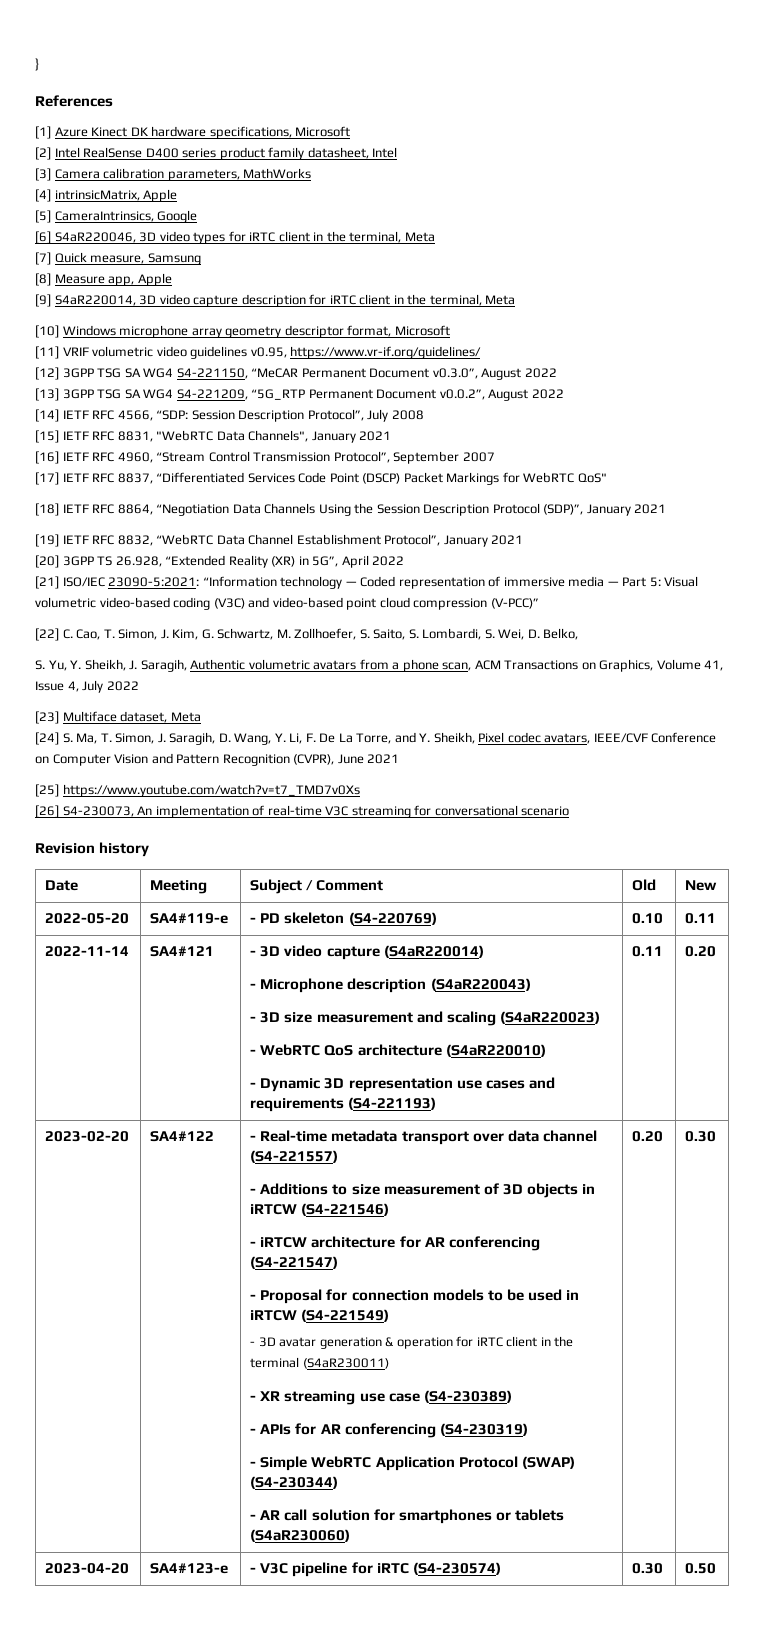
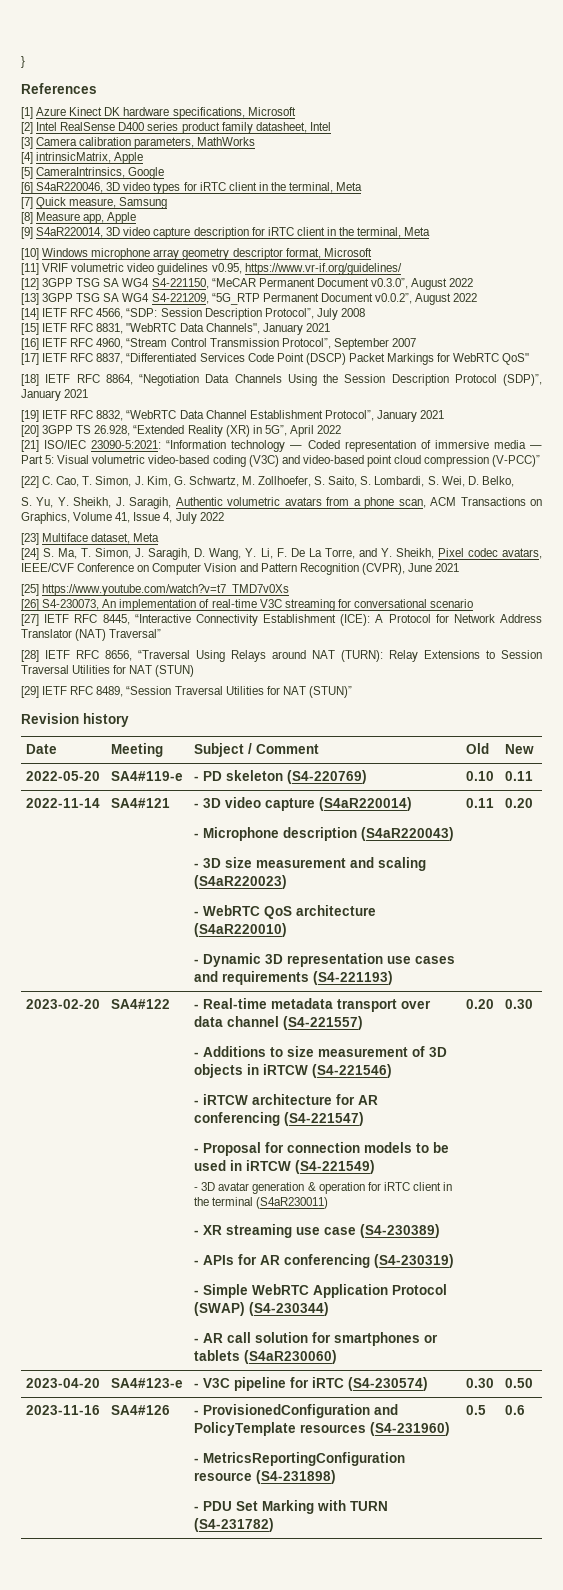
(570, 811) none -> [21,614,542,626] [21,629,162,641] [21,650,542,662] [21,665,195,677] [21,686,352,698] // [27] IETF RFC 8445, “Interactive Connectivity Establishment (ICE): A Protocol for Network Address Translator (NAT) Traversal” // [28] IETF RFC 8656, “Traversal Using Relays around NAT (TURN): Relay Extensions to Session Traversal Utilities for NAT (STUN) // [29] IETF RFC 8489, “Session Traversal Utilities for NAT (STUN)”
(717, 1568) none -> [26,1405,101,1415] [111,1405,171,1415] [194,1404,399,1418] [194,1422,451,1436] [194,1452,406,1466] [194,1470,337,1484] [194,1500,389,1514] [194,1518,275,1532] [466,1405,487,1415] [505,1405,526,1415] // 2023-11-16 | SA4#126 | - ProvisionedConfiguration and PolicyTemplate resources (S4-231960) // - MetricsReportingConfiguration resource (S4-231898) // - PDU Set Marking with TURN (S4-231782) | 0.5 | 0.6

